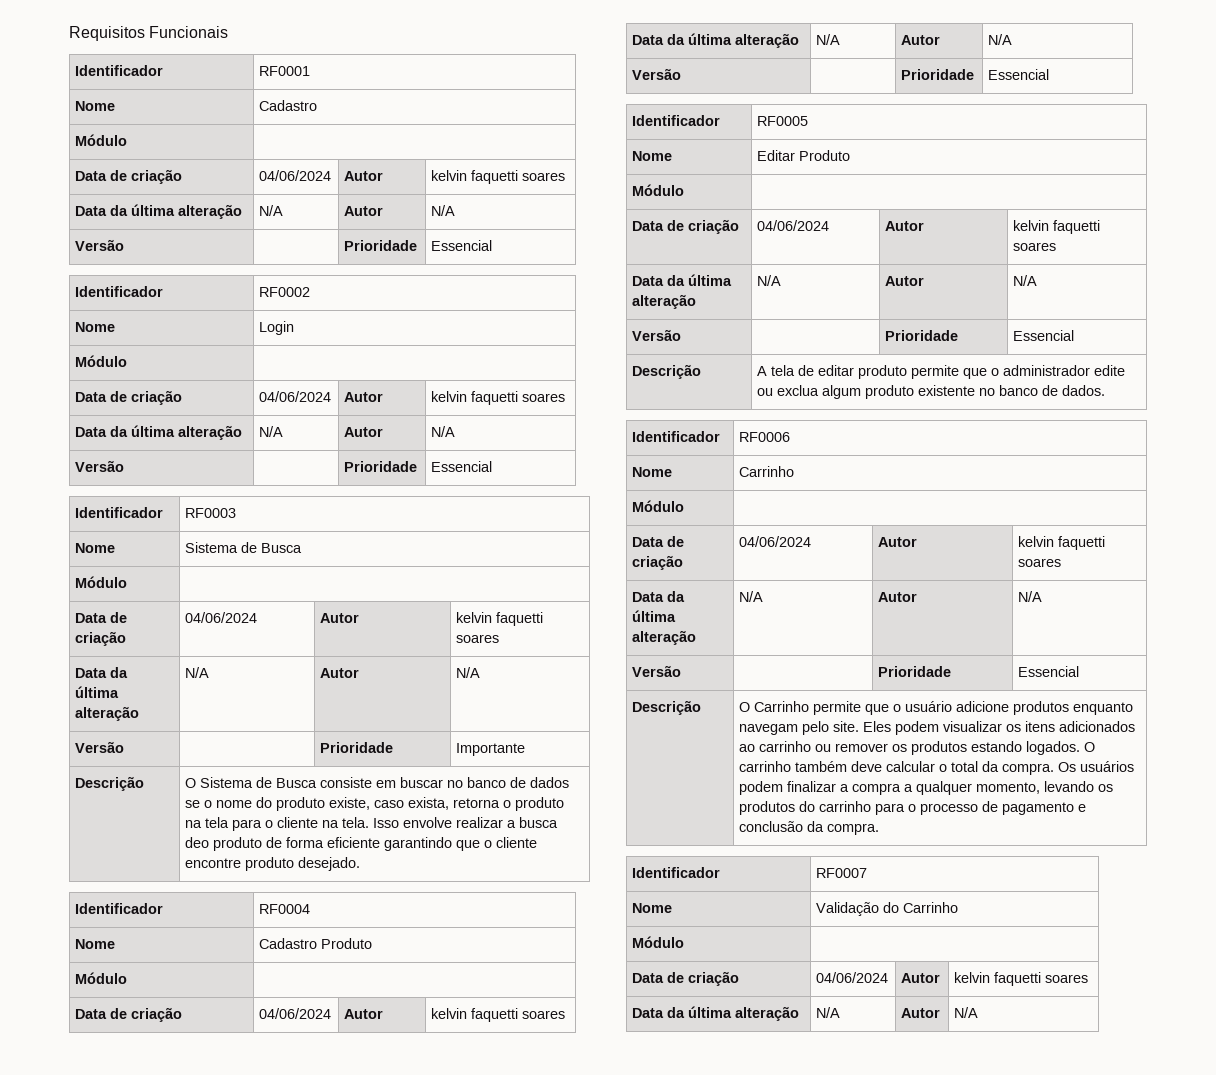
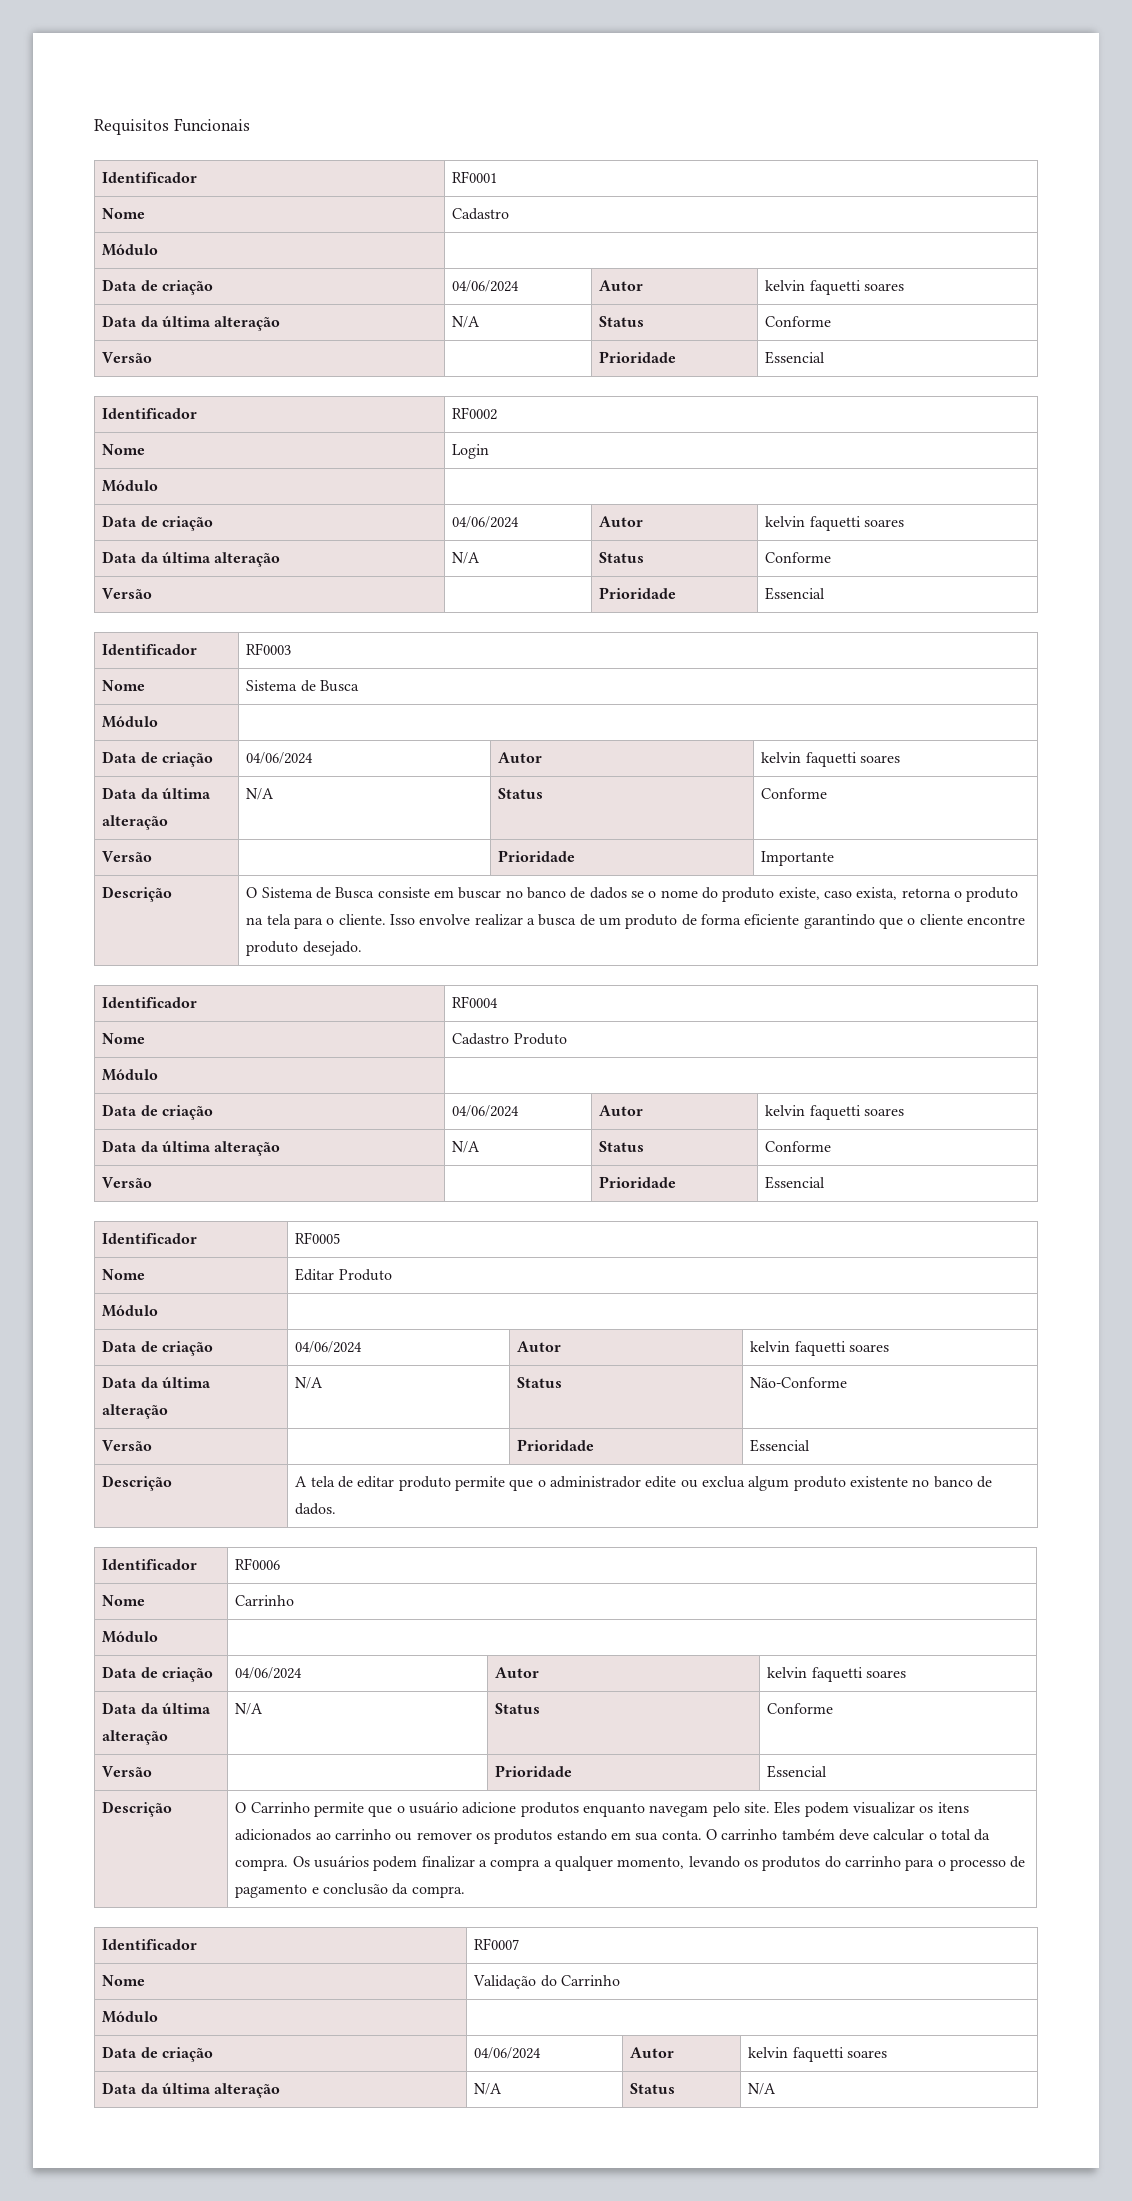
[344,206,384,216] [431,205,456,216] Autor | N/A -> [599,316,645,327] [765,316,832,327] Status | Conforme
[344,427,384,437] [431,426,456,437] Autor | N/A -> [599,552,645,563] [765,552,832,563] Status | Conforme
[320,668,360,678] [456,667,481,678] Autor | N/A -> [498,788,544,799] [761,788,828,799] Status | Conforme
[277,817,370,828] cliente na tela. -> [338,914,386,925] cliente.
[185,837,210,848] deo -> [579,914,621,926] de um
[901,35,941,45] [988,34,1013,45] Autor | N/A -> [599,1141,645,1152] [765,1141,832,1152] Status | Conforme
[885,276,925,286] [1013,275,1038,286] Autor | N/A -> [517,1377,563,1388] [750,1377,848,1388] Status | Não-Conforme
[878,592,918,602] [1018,591,1043,602] Autor | N/A -> [495,1703,541,1714] [767,1703,834,1714] Status | Conforme
[1026,741,1081,755] logados. -> [611,1830,702,1841] em sua conta.
[901,1008,941,1018] Autor -> [630,2083,676,2094] Status

